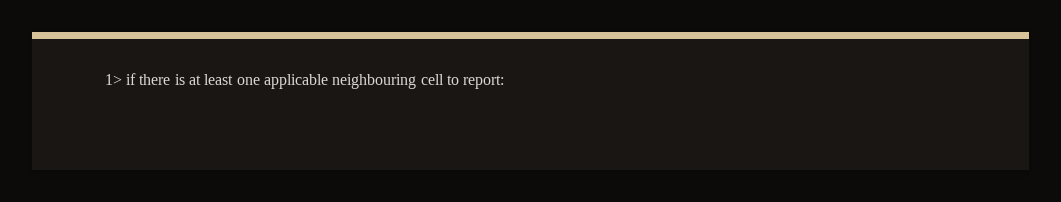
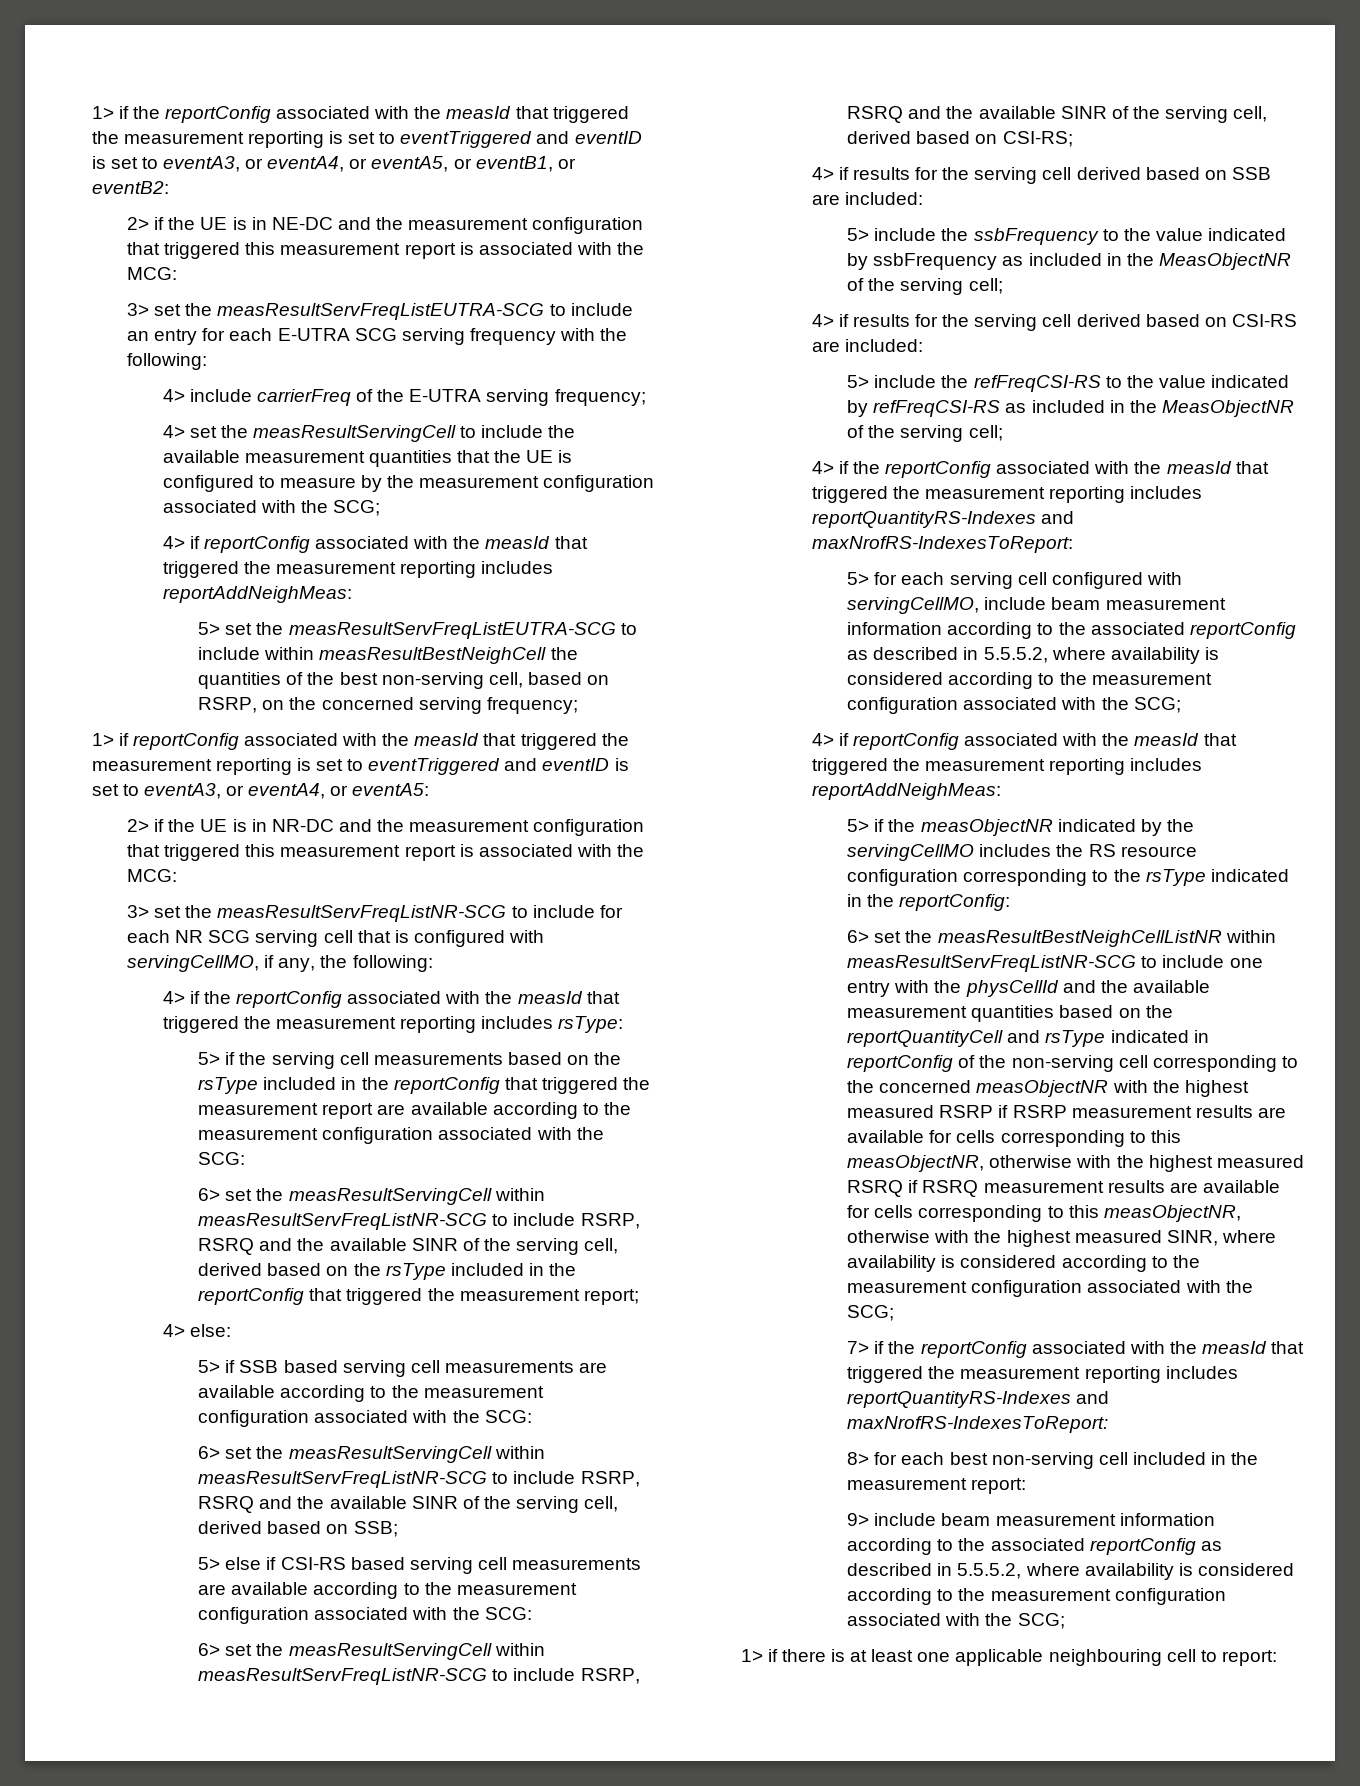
[104,73,137,85] 1> if -> [91,106,629,123] [91,131,642,148] [91,156,576,172] [91,181,169,194] [127,217,644,234] [127,242,645,259] [127,267,178,280] [127,303,633,320] [127,328,628,345] [127,353,208,370] [162,389,646,406] [162,425,576,442] [162,450,573,467] [162,475,655,492] [162,500,381,516] [162,536,588,553] [162,561,554,578] [162,586,352,603] [198,622,637,639] [198,647,578,664] [198,672,610,689] [198,697,578,714] [91,733,629,750] [91,758,629,775] [91,783,430,799] [127,819,645,836] [127,844,645,861] [127,869,178,882] [127,905,623,922] [127,930,545,947] [127,955,433,972] [162,991,620,1008] [162,1016,624,1033] [198,1052,622,1069] [198,1077,651,1094] [198,1102,631,1119] [198,1127,604,1144] [198,1152,246,1165] [198,1188,545,1205] [198,1213,640,1230] [198,1238,619,1255] [198,1263,577,1280] [198,1288,639,1305] [162,1324,231,1337] [198,1360,608,1377] [198,1385,544,1402] [198,1410,532,1427] [198,1446,545,1463] [198,1471,640,1488] [198,1496,619,1513] [198,1521,398,1537] [198,1557,642,1574] [198,1582,577,1599] [198,1607,532,1624] [198,1643,545,1660] [198,1668,640,1685] [847,106,1268,123] [847,131,1073,147] [811,167,1271,184] [811,192,923,205] [847,228,1287,245] [847,253,1291,270] [847,278,1003,295] [811,314,1297,331] [811,339,923,352] [847,375,1290,392] [847,400,1294,417] [847,425,1003,442] [811,461,1269,478] [811,486,1203,503] [811,511,1074,528] [811,536,1073,553] [847,572,1182,589] [847,597,1226,614] [847,622,1296,639] [847,647,1219,664] [847,672,1212,689] [847,697,1181,714] [811,733,1237,750] [811,758,1203,775] [811,783,1001,800] [847,819,1194,836] [847,844,1197,861] [847,869,1289,886] [847,894,1011,911] [847,930,1276,947] [847,955,1263,972] [847,980,1210,997] [847,1005,1173,1022] [847,1030,1209,1047] [847,1055,1298,1072] [847,1080,1249,1097] [847,1105,1286,1118] [847,1130,1181,1147] [847,1155,1304,1172] [847,1180,1280,1197] [847,1205,1241,1222] [847,1230,1276,1247] [847,1255,1200,1272] [847,1280,1253,1297] [847,1305,895,1321] [847,1341,1305,1358] [847,1366,1238,1383] [847,1391,1110,1408] [847,1416,1109,1433] [847,1452,1259,1469] [847,1478,1027,1494] [847,1513,1215,1526] [847,1538,1222,1555] [847,1563,1294,1580] [847,1588,1226,1605] [847,1613,1065,1629] [740,1649,778,1662] 1> if the reportConfig associated with the measId that triggered the measurement reporting is set to eventTriggered and eventID is set to eventA3, or eventA4, or eventA5, or eventB1, or eventB2: // 2> if the UE is in NE-DC and the measurement configuration that triggered this measurement report is associated with the MCG: // 3> set the measResultServFreqListEUTRA-SCG to include an entry for each E-UTRA SCG serving frequency with the following: // 4> include carrierFreq of the E-UTRA serving frequency; // 4> set the measResultServingCell to include the available measurement quantities that the UE is configured to measure by the measurement configuration associated with the SCG; // 4> if reportConfig associated with the measId that triggered the measurement reporting includes reportAddNeighMeas: // 5> set the measResultServFreqListEUTRA-SCG to include within measResultBestNeighCell the quantities of the best non-serving cell, based on RSRP, on the concerned serving frequency; // 1> if reportConfig associated with the measId that triggered the measurement reporting is set to eventTriggered and eventID is set to eventA3, or eventA4, or eventA5: // 2> if the UE is in NR-DC and the measurement configuration that triggered this measurement report is associated with the MCG: // 3> set the measResultServFreqListNR-SCG to include for each NR SCG serving cell that is configured with servingCellMO, if any, the following: // 4> if the reportConfig associated with the measId that triggered the measurement reporting includes rsType: // 5> if the serving cell measurements based on the rsType included in the reportConfig that triggered the measurement report are available according to the measurement configuration associated with the SCG: // 6> set the measResultServingCell within measResultServFreqListNR-SCG to include RSRP, RSRQ and the available SINR of the serving cell, derived based on the rsType included in the reportConfig that triggered the measurement report; // 4> else: // 5> if SSB based serving cell measurements are available according to the measurement configuration associated with the SCG: // 6> set the measResultServingCell within measResultServFreqListNR-SCG to include RSRP, RSRQ and the available SINR of the serving cell, derived based on SSB; // 5> else if CSI-RS based serving cell measurements are available according to the measurement configuration associated with the SCG: // 6> set the measResultServingCell within measResultServFreqListNR-SCG to include RSRP, RSRQ and the available SINR of the serving cell, derived based on CSI-RS; // 4> if results for the serving cell derived based on SSB are included: // 5> include the ssbFrequency to the value indicated by ssbFrequency as included in the MeasObjectNR of the serving cell; // 4> if results for the serving cell derived based on CSI-RS are included: // 5> include the refFreqCSI-RS to the value indicated by refFreqCSI-RS as included in the MeasObjectNR of the serving cell; // 4> if the reportConfig associated with the measId that triggered the measurement reporting includes reportQuantityRS-Indexes and maxNrofRS-IndexesToReport: // 5> for each serving cell configured with servingCellMO, include beam measurement information according to the associated reportConfig as described in 5.5.5.2, where availability is considered according to the measurement configuration associated with the SCG; // 4> if reportConfig associated with the measId that triggered the measurement reporting includes reportAddNeighMeas: // 5> if the measObjectNR indicated by the servingCellMO includes the RS resource configuration corresponding to the rsType indicated in the reportConfig: // 6> set the measResultBestNeighCellListNR within measResultServFreqListNR-SCG to include one entry with the physCellId and the available measurement quantities based on the reportQuantityCell and rsType indicated in reportConfig of the non-serving cell corresponding to the concerned measObjectNR with the highest measured RSRP if RSRP measurement results are available for cells corresponding to this measObjectNR, otherwise with the highest measured RSRQ if RSRQ measurement results are available for cells corresponding to this measObjectNR, otherwise with the highest measured SINR, where availability is considered according to the measurement configuration associated with the SCG; // 7> if the reportConfig associated with the measId that triggered the measurement reporting includes reportQuantityRS-Indexes and maxNrofRS-IndexesToReport: // 8> for each best non-serving cell included in the measurement report: // 9> include beam measurement information according to the associated reportConfig as described in 5.5.5.2, where availability is considered according to the measurement configuration associated with the SCG; // 1> if

